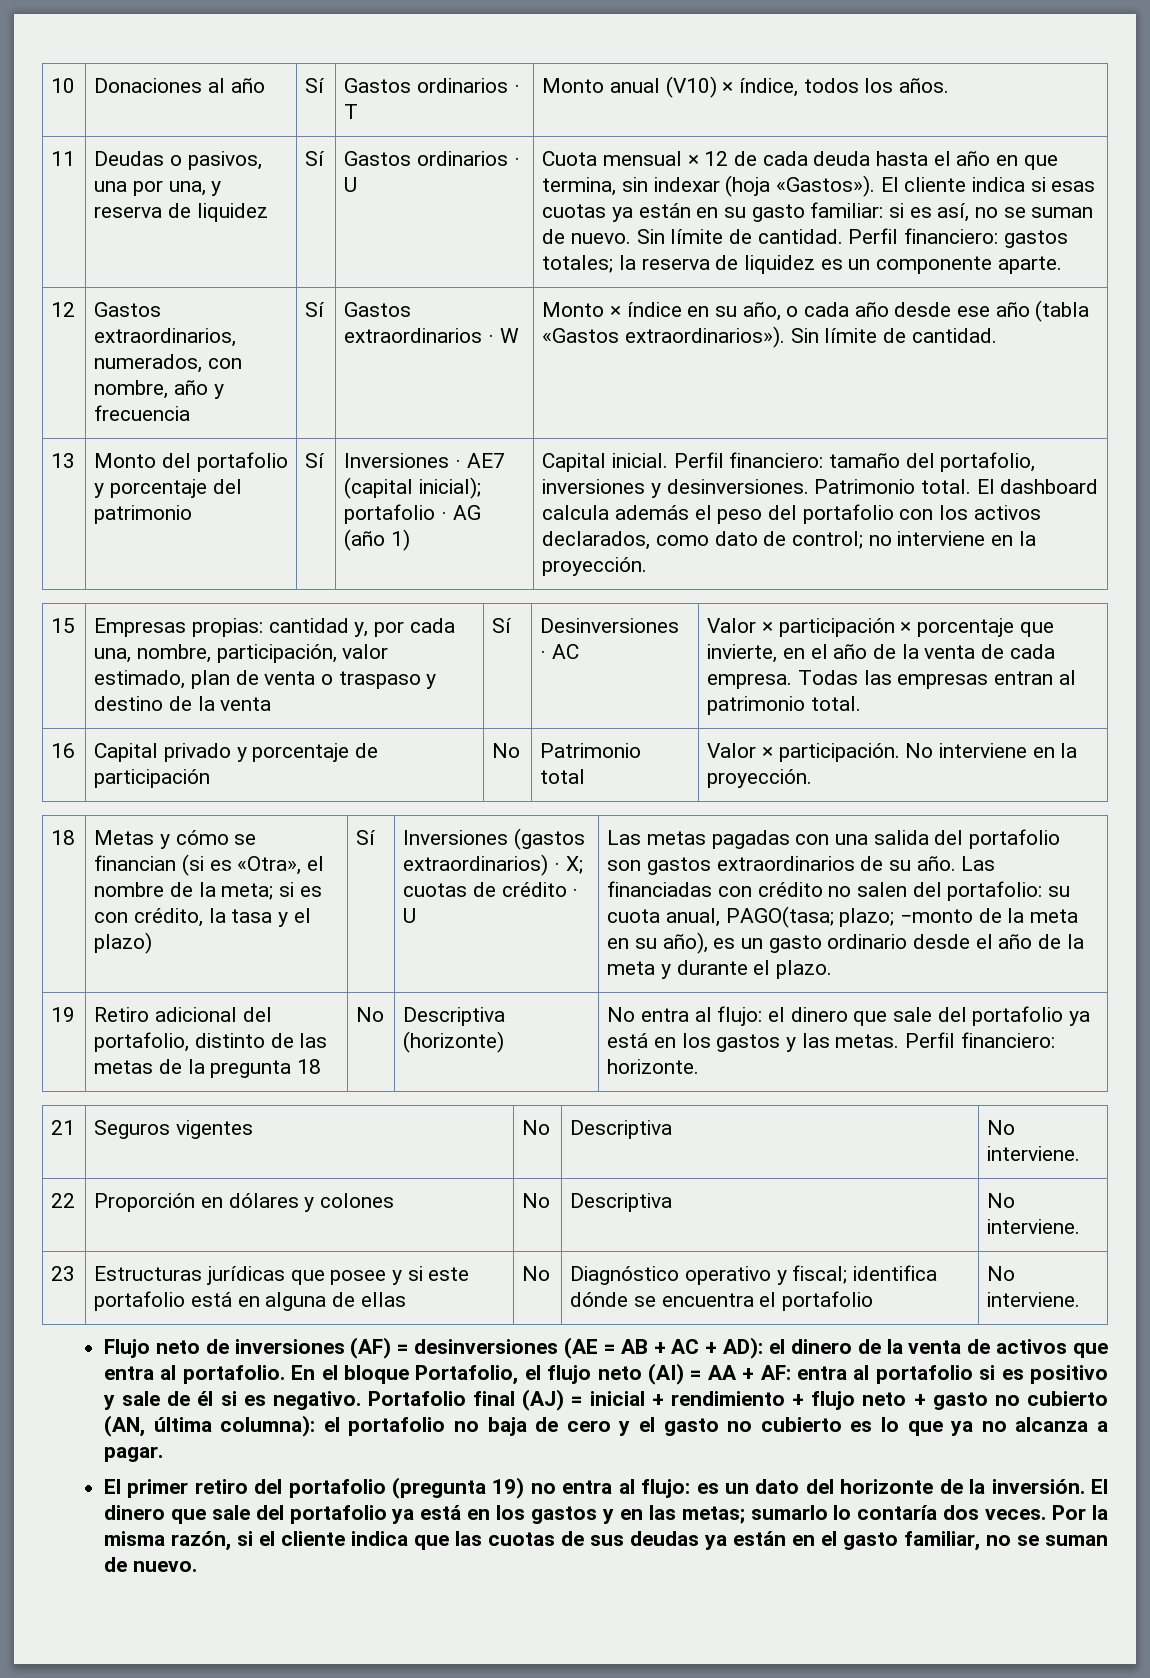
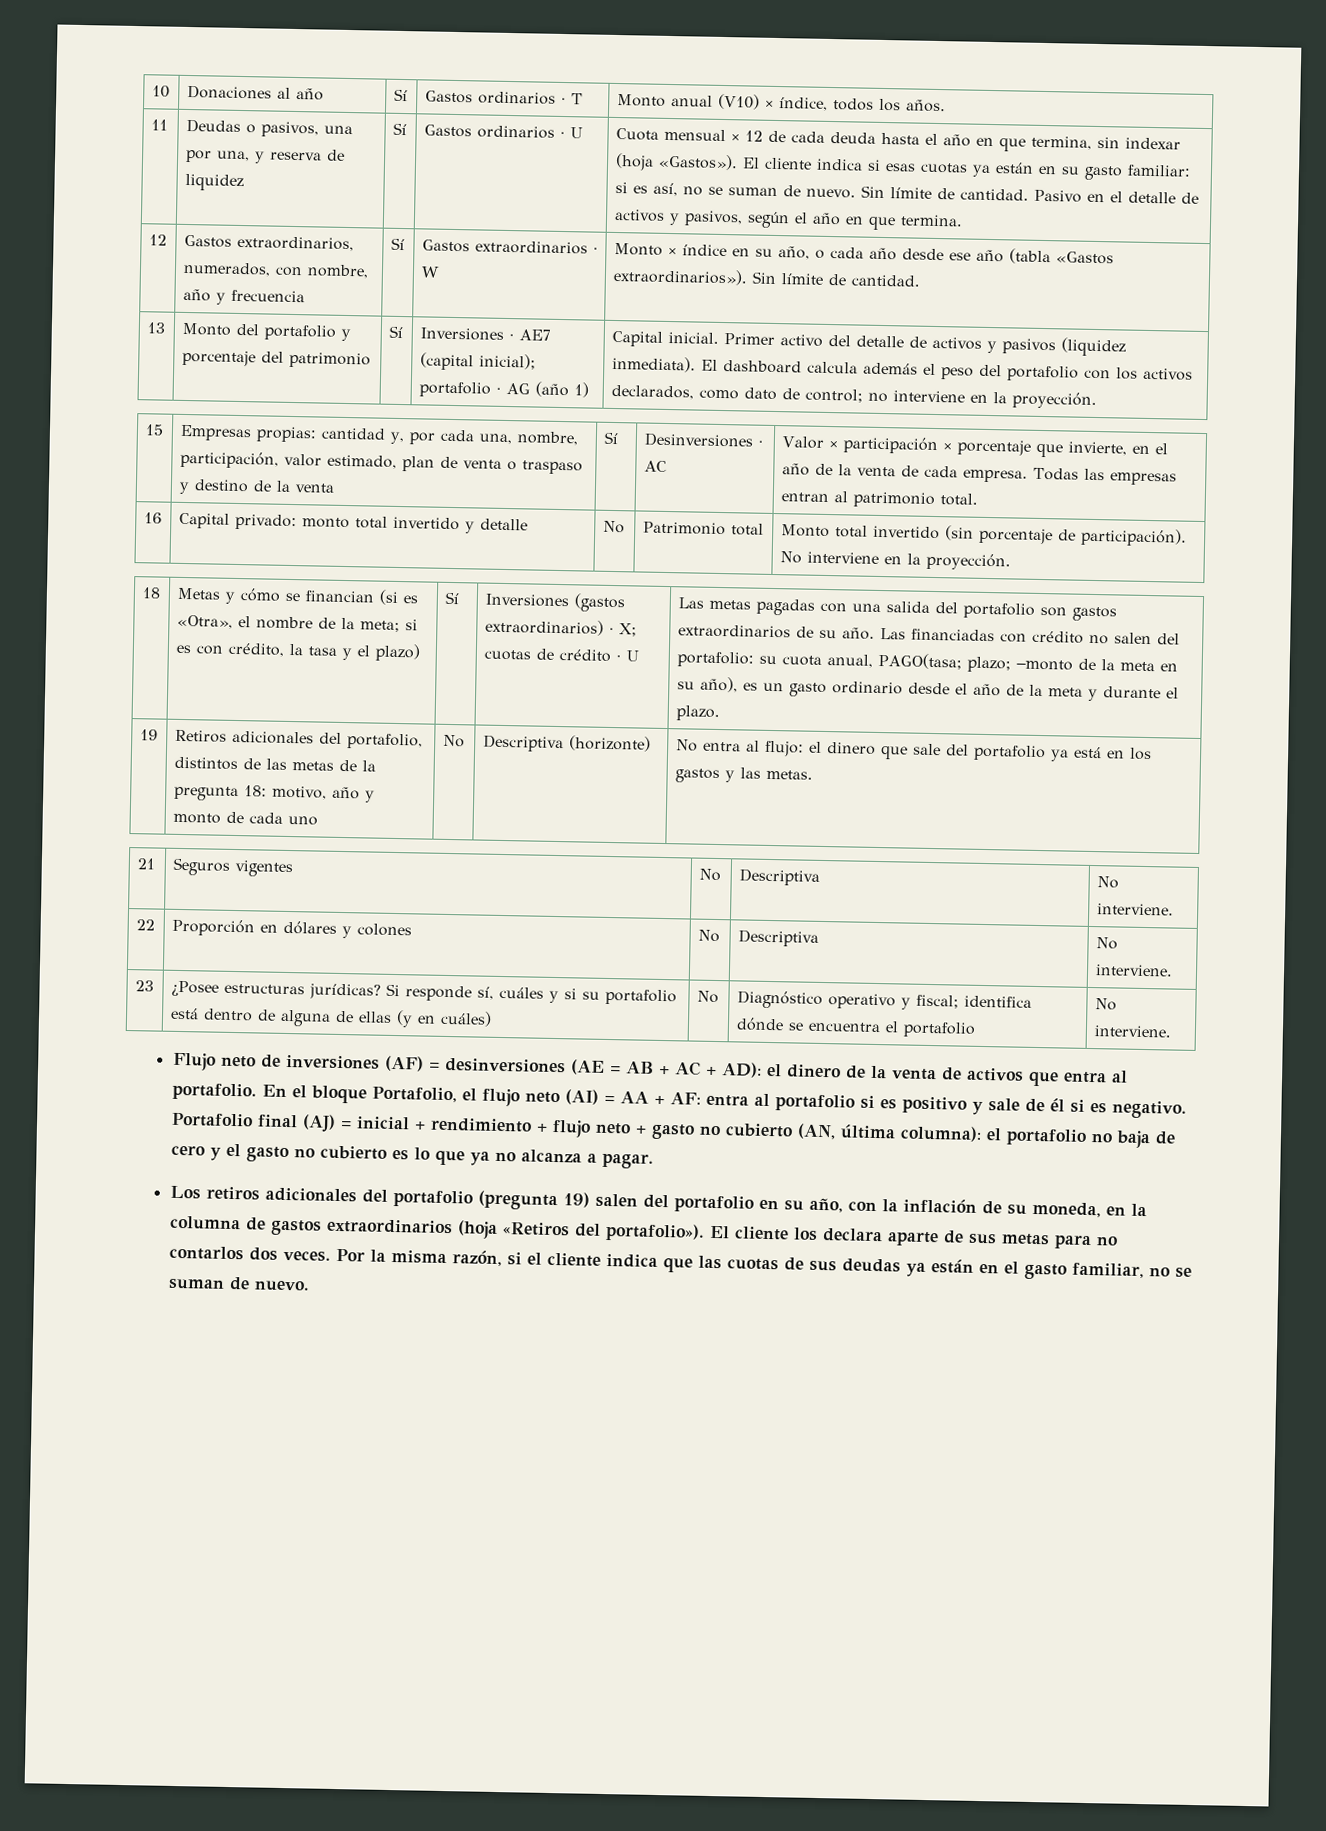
[848,228,1068,248] [542,255,1062,274] Perfil financiero: gastos totales; la reserva de liquidez es un componente aparte. -> [1033,189,1199,204] [613,208,963,231] Pasivo en el detalle de activos y pasivos, según el año en que termina.
[673,452,1036,472] [542,479,971,498] Perfil financiero: tamaño del portafolio, inversiones y desinversiones. Patrimonio total. -> [723,333,1126,357] [611,355,696,373] Primer activo del detalle de activos y pasivos (liquidez inmediata).
[163,743,378,762] [94,769,211,788] [492,743,521,758] [540,743,642,758] [540,769,586,784] [707,743,900,762] privado y porcentaje de participación | No | Patrimonio total | Valor × participación. -> [234,513,528,534] [602,520,625,534] [642,521,764,536] [780,524,1187,547] privado: monto total invertido y detalle | No | Patrimonio total | Monto total invertido (sin porcentaje de participación).
[94,1007,272,1022] [94,1032,265,1052] Retiro adicional del portafolio, distinto -> [174,729,423,750] [173,756,238,771] Retiros adicionales del portafolio, distintos
[296,1059,321,1074] 18 -> [243,785,375,803] [172,811,318,826] 18: motivo, año y monto de cada uno
[904,1032,1055,1048] [607,1059,700,1074] Perfil financiero: horizonte. -> (813, 774) none
[94,1266,387,1285] Estructuras jurídicas que posee -> [170,980,544,1002] ¿Posee estructuras jurídicas? Si responde sí, cuáles
[428,1267,470,1281] este -> [581,991,600,1000] su
[237,1296,260,1307] en -> [202,1008,276,1022] dentro de
(406, 1299) none -> [395,1010,492,1028] (y en cuáles)
[103,1479,248,1498] El primer retiro -> [169,1185,357,1203] Los retiros adicionales
[530,1479,1109,1498] [103,1505,938,1524] no entra al flujo: es un dato del horizonte de la inversión. El dinero que sale del portafolio ya está en los gastos y en las metas; sumarlo lo contaría -> [594,1193,1147,1218] [169,1215,1118,1250] [168,1245,244,1261] salen del portafolio en su año, con la inflación de su moneda, en la columna de gastos extraordinarios (hoja «Retiros del portafolio»). El cliente los declara aparte de sus metas para no contarlos

